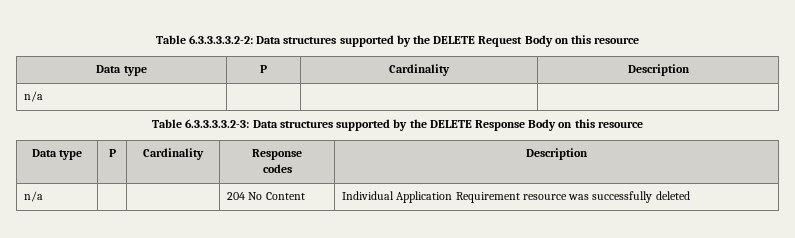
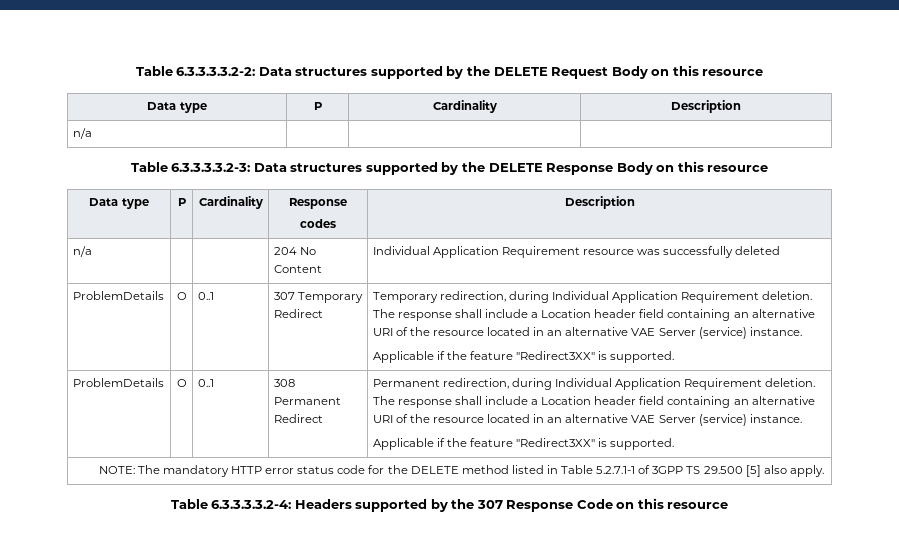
(690, 195) none -> [72,291,164,300] [176,292,187,300] [197,292,214,300] [273,292,363,303] [273,309,323,318] [372,291,813,303] [372,309,815,321] [372,327,802,339] [372,351,675,363] [72,378,164,387] [176,379,187,387] [197,379,214,387] [273,379,295,387] [273,397,341,405] [273,414,323,423] [372,378,816,390] [372,396,815,408] [372,414,802,426] [372,438,675,450] [98,465,824,477] [170,498,729,512] // ProblemDetails | O | 0..1 | 307 Temporary Redirect | Temporary redirection, during Individual Application Requirement deletion. The response shall include a Location header field containing an alternative URI of the resource located in an alternative VAE Server (service) instance. // Applicable if the feature "Redirect3XX" is supported. // ProblemDetails | O | 0..1 | 308 Permanent Redirect | Permanent redirection, during Individual Application Requirement deletion. The response shall include a Location header field containing an alternative URI of the resource located in an alternative VAE Server (service) instance. // Applicable if the feature "Redirect3XX" is supported. // NOTE: The mandatory HTTP error status code for the DELETE method listed in Table 5.2.7.1-1 of 3GPP TS 29.500 [5] also apply. // Table 6.3.3.3.3.2-4: Headers supported by the 307 Response Code on this resource

